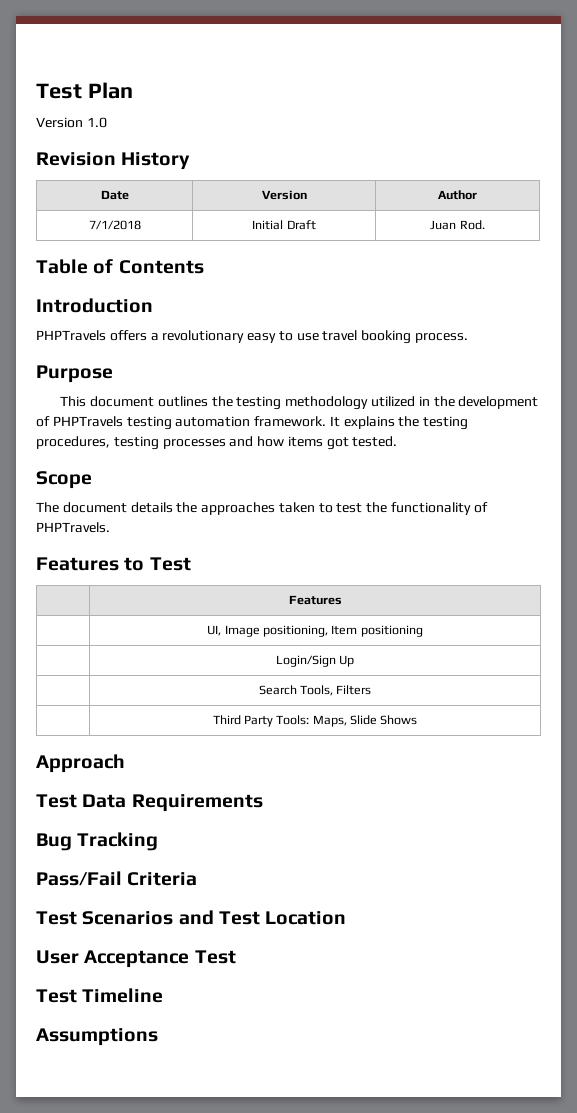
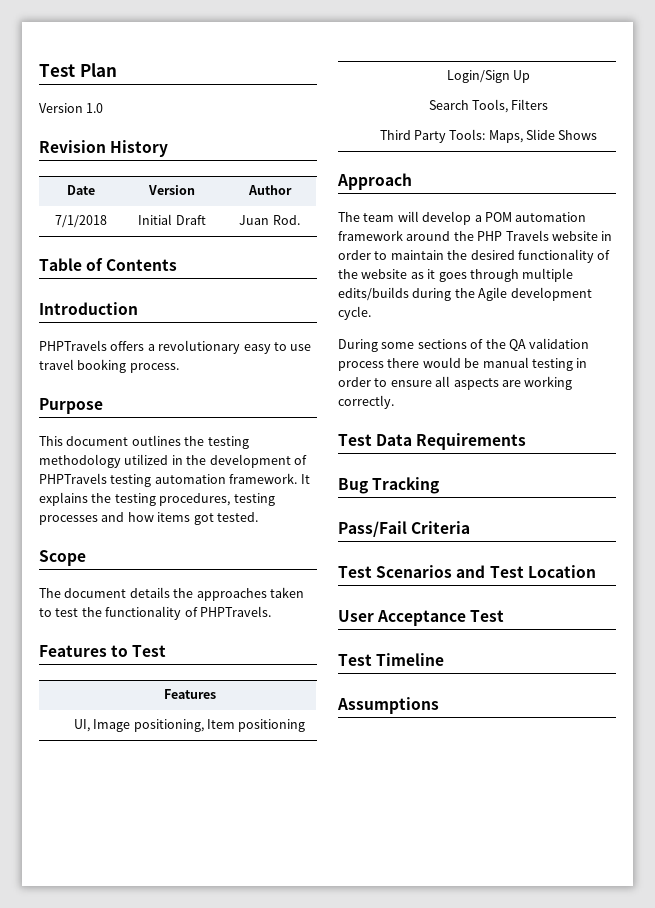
(125, 763) none -> [338,211,587,225] [338,230,613,241] [338,249,611,263] [338,268,574,282] [338,287,592,301] [338,306,371,320] [338,338,590,352] [338,357,588,371] [338,376,573,390] [338,395,394,409] // The team will develop a POM automation framework around the PHP Travels website in order to maintain the desired functionality of the website as it goes through multiple edits/builds during the Agile development cycle. // During some sections of the QA validation process there would be manual testing in order to ensure all aspects are working correctly.

